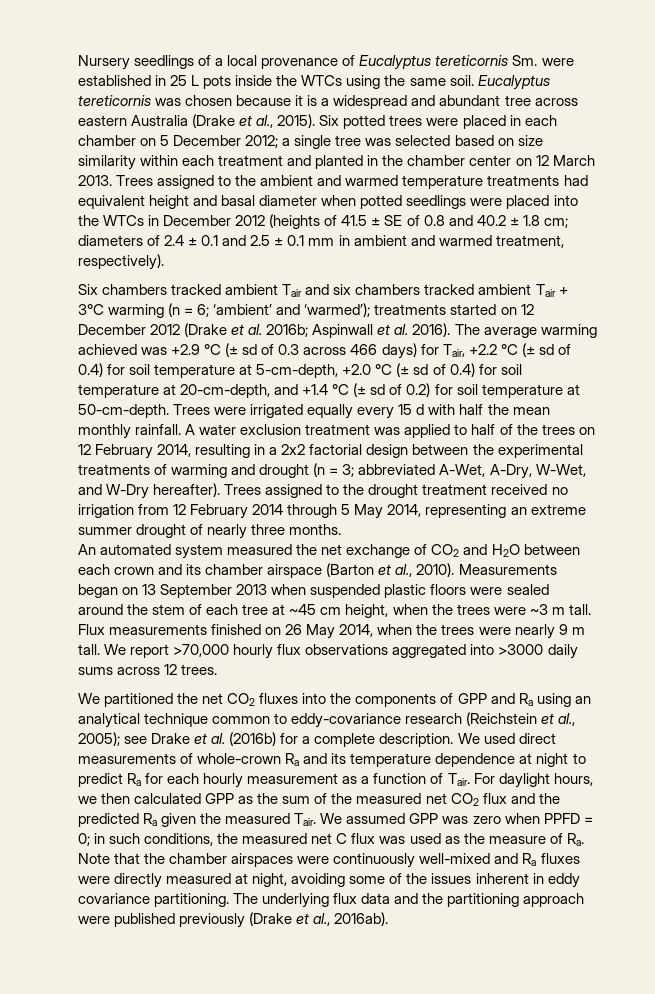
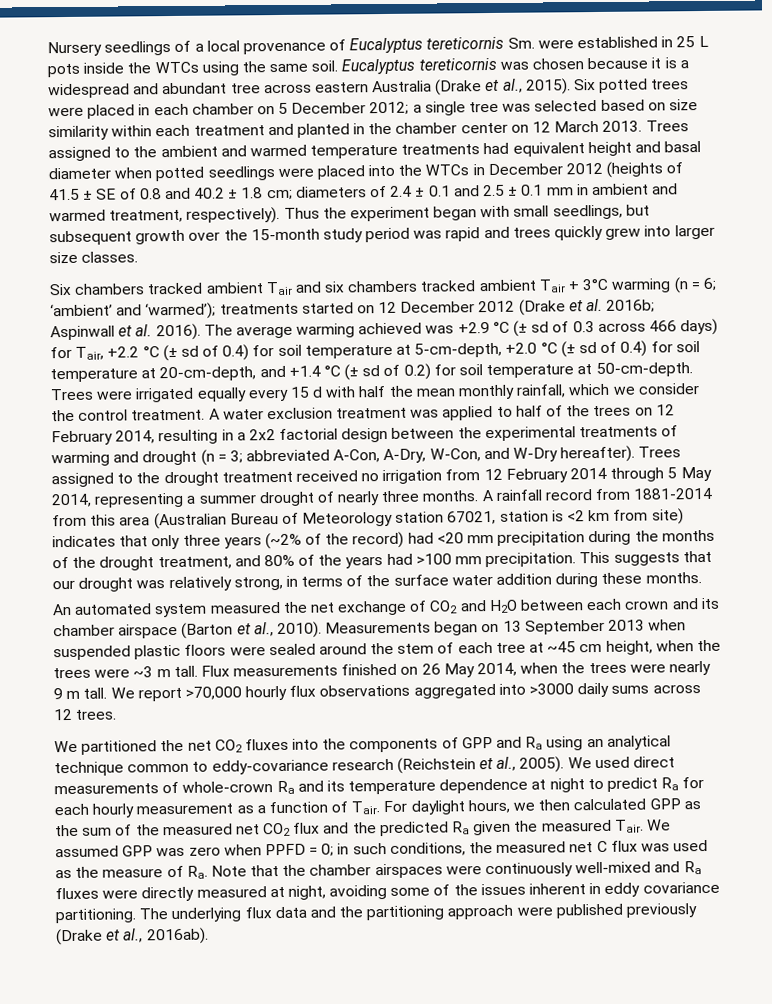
(164, 262) none -> [283,204,650,222] [49,224,715,246] [49,251,139,264] Thus the experiment began with small seedlings, but subsequent growth over the 15-month study period was rapid and trees quickly grew into larger size classes.
[135,424,182,435] rainfall. -> [516,383,699,398] [51,409,206,422] rainfall, which we consider the control treatment.
[439,464,586,479] A-Wet, A-Dry, W-Wet, -> [333,448,481,464] A-Con, A-Dry, W-Con,
[510,504,586,515] an extreme -> [186,495,197,504] a
(342, 529) none -> [481,487,713,502] [52,508,684,530] [52,529,715,550] [52,550,712,571] [52,572,702,592] A rainfall record from 1881-2014 from this area (Australian Bureau of Meteorology station 67021, station is <2 km from site) indicates that only three years (~2% of the record) had <20 mm precipitation during the months of the drought treatment, and 80% of the years had >100 mm precipitation. This suggests that our drought was relatively strong, in terms of the surface water addition during these months.
[78,732,454,747] 2005); see Drake et al. (2016b) for a complete description. -> [519,756,565,773] 2005).

